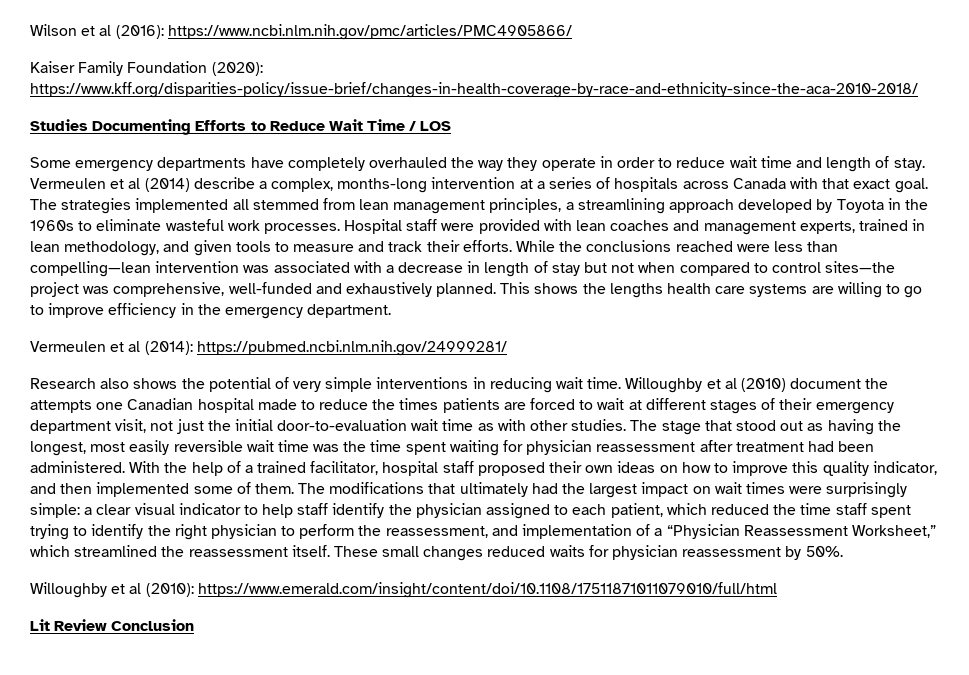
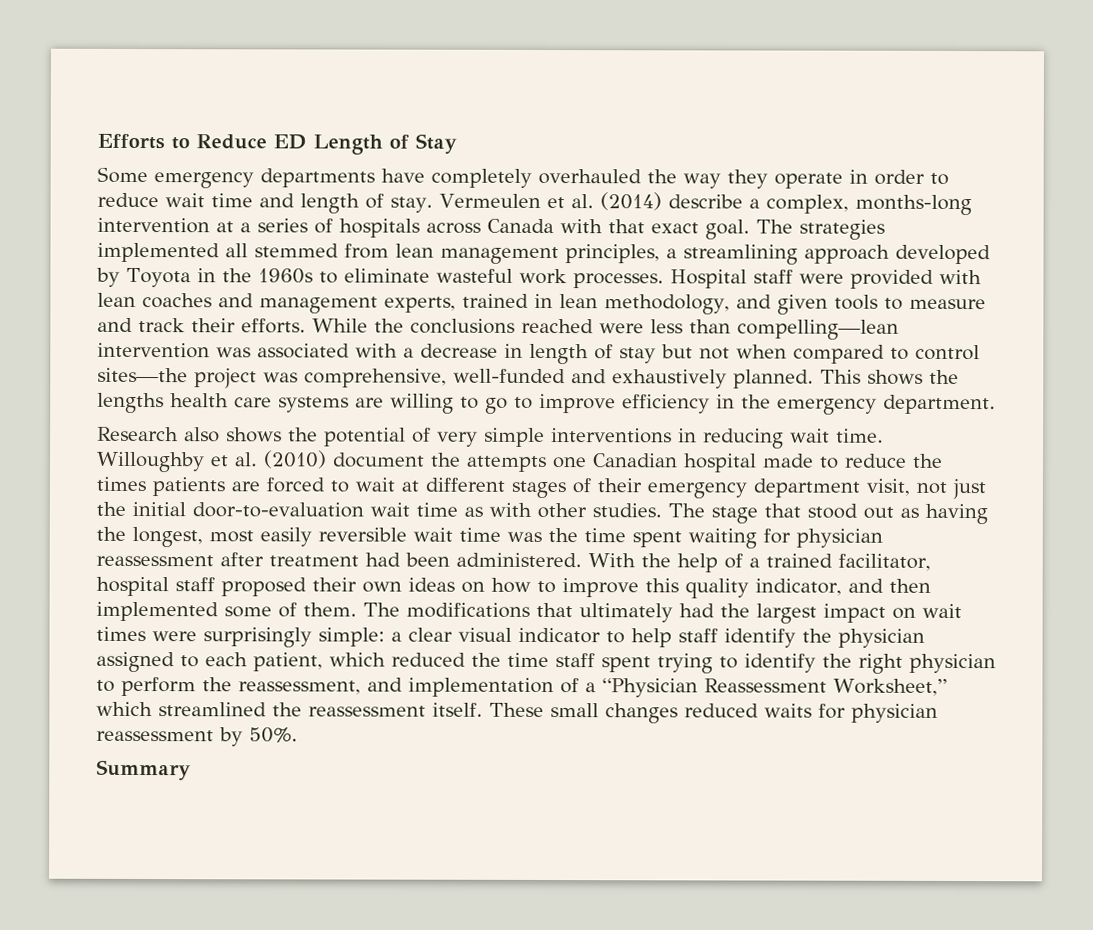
[30,24,572,40] [30,61,263,76] [30,82,918,98] [30,119,452,135] Wilson et al (2016): https://www.ncbi.nlm.nih.gov/pmc/articles/PMC4905866/ // Kaiser Family Foundation (2020): https://www.kff.org/disparities-policy/issue-brief/changes-in-health-coverage-by-race-and-ethnicity-since-the-aca-2010-2018/ // Studies Documenting Efforts to Reduce Wait Time / LOS -> [97,133,457,155] Efforts to Reduce ED Length of Stay
[128,178,141,189] al -> [570,194,594,209] al.
[30,340,507,356] // Vermeulen et al (2014): https://pubmed.ncbi.nlm.nih.gov/24999281/ -> (996, 404) none
[724,378,737,389] al -> [234,452,258,467] al.
[30,582,777,598] [30,619,195,631] Willoughby et al (2010): https://www.emerald.com/insight/content/doi/10.1108/17511871011079010/full/html // Lit Review Conclusion -> [96,759,191,781] Summary

